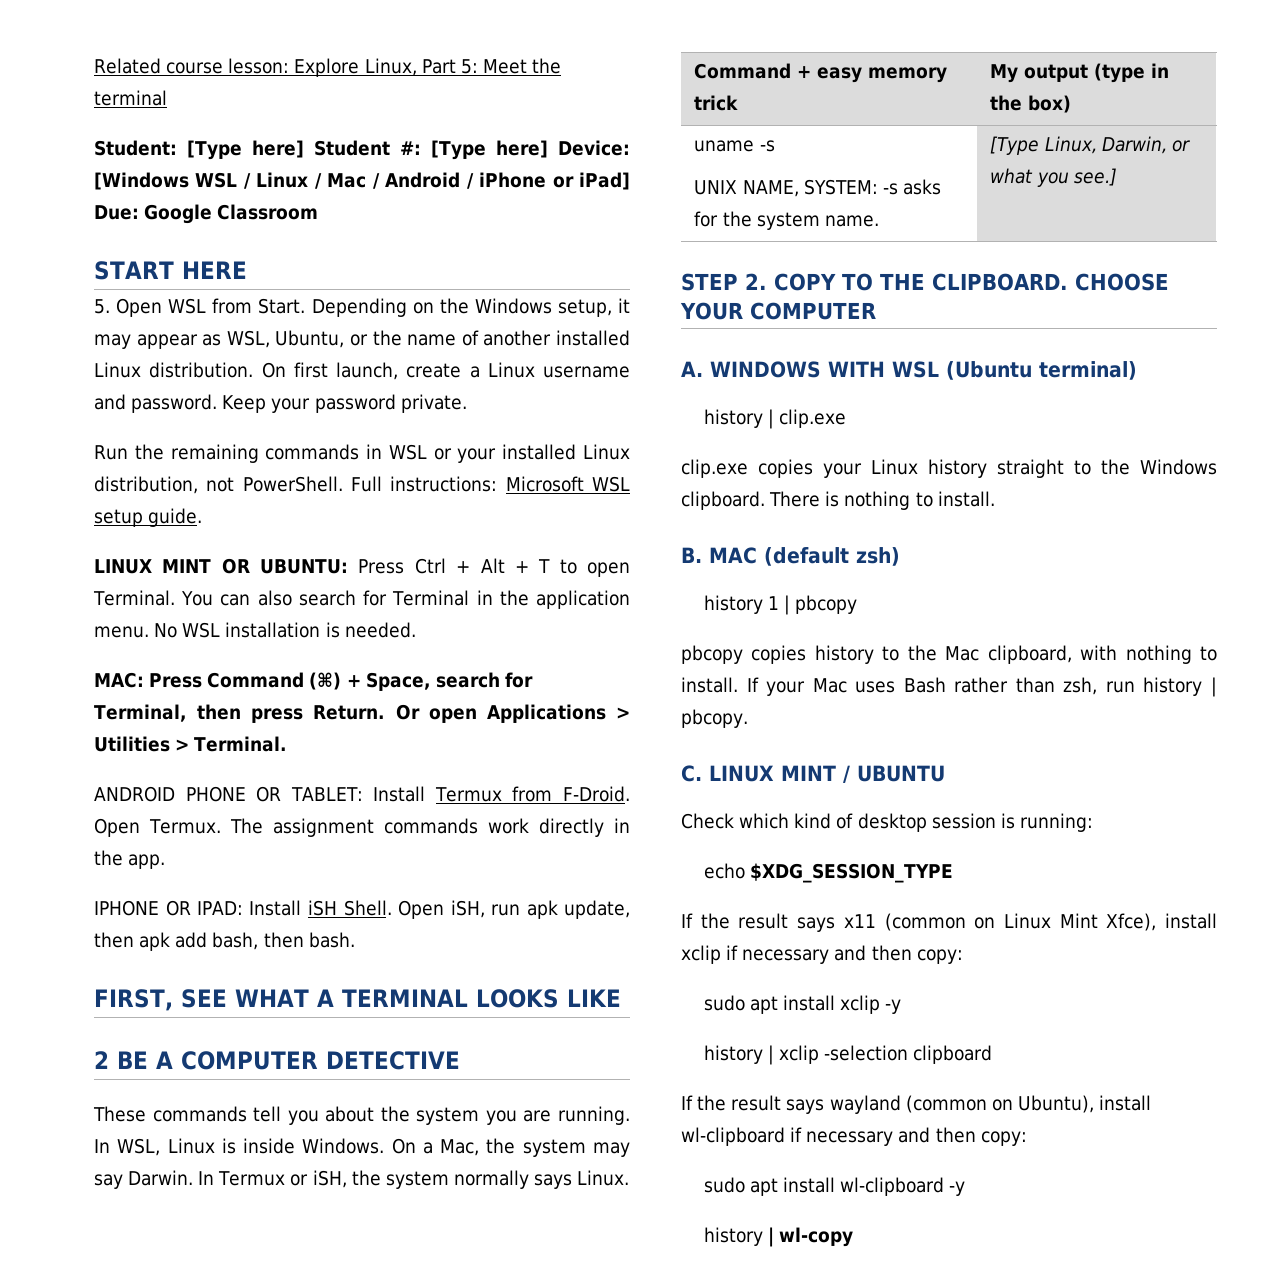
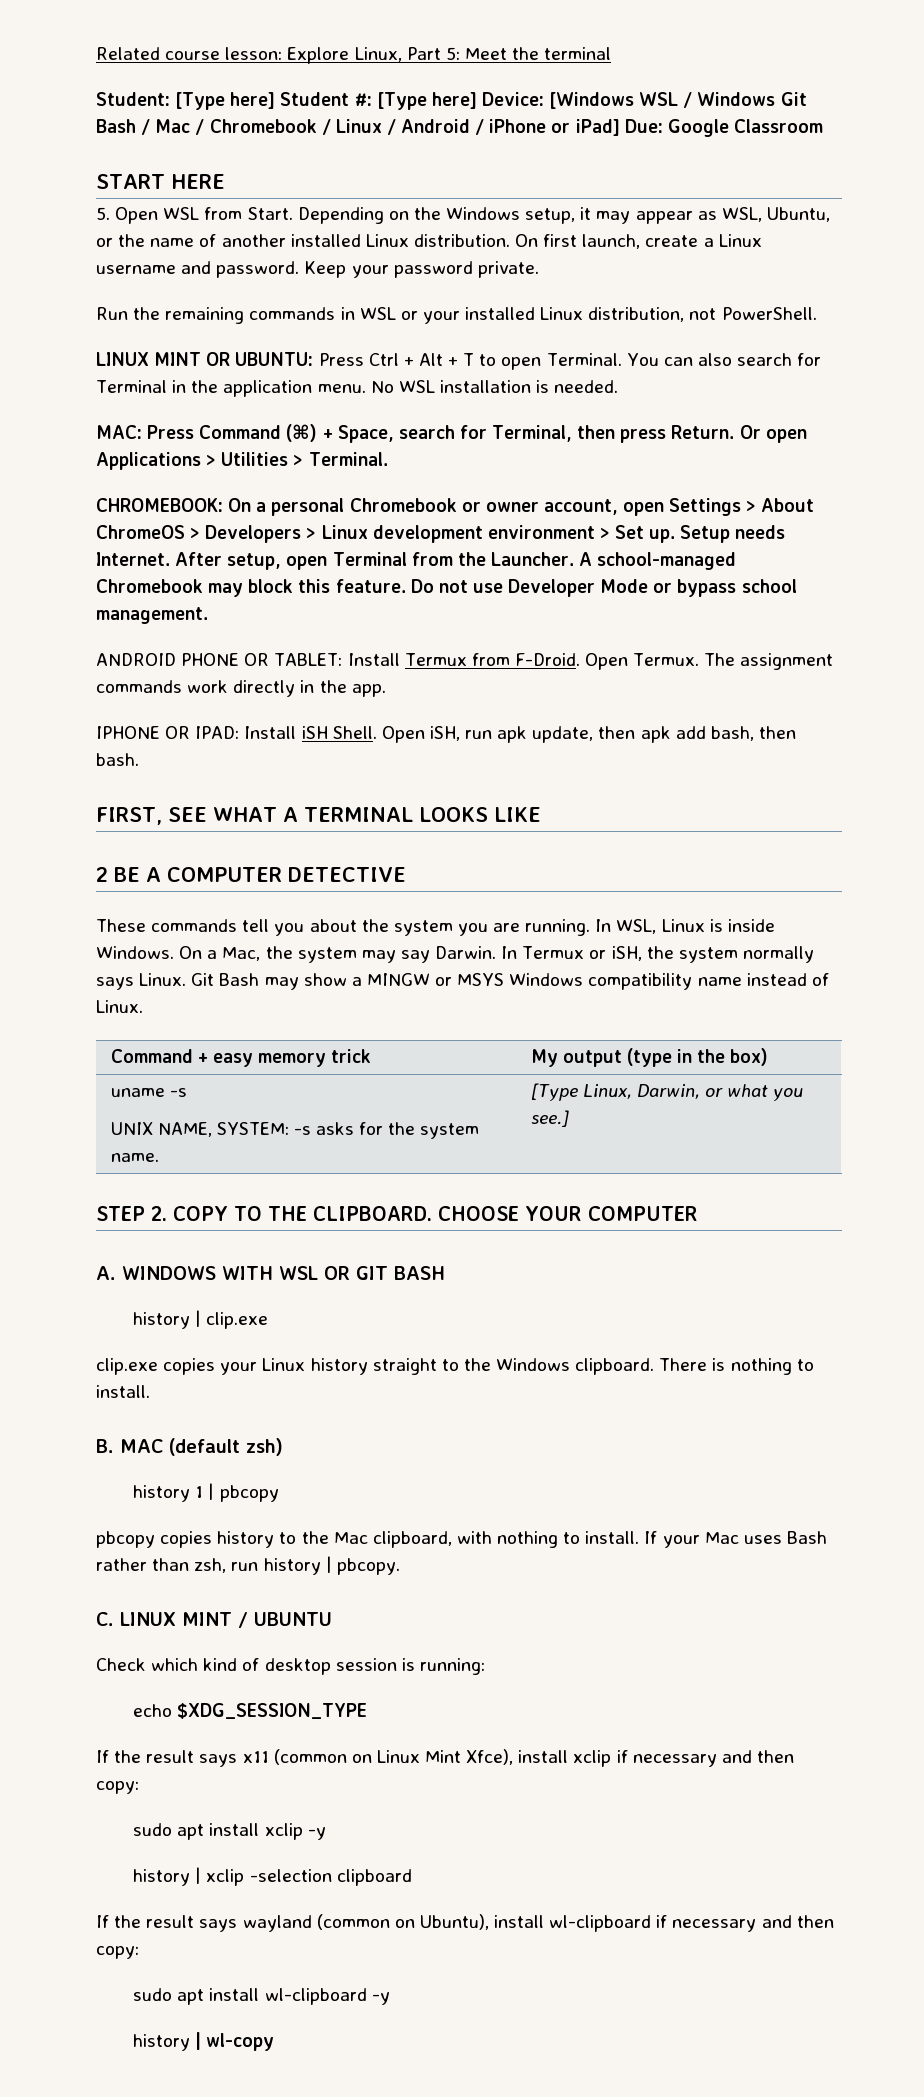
[256,172,367,189] Linux / Mac -> [697,92,807,106] [96,119,382,135] Windows Git Bash / Mac / Chromebook / Linux
[351,476,631,492] [94,508,203,527] Full instructions: Microsoft WSL setup guide. -> (817, 313) none
(288, 744) none -> [96,498,815,516] [96,525,786,543] [96,552,737,570] [96,579,797,597] [96,607,208,624] // CHROMEBOOK: On a personal Chromebook or owner account, open Settings > About ChromeOS > Developers > Linux development environment > Set up. Setup needs Internet. After setup, open Terminal from the Launcher. A school-managed Chromebook may block this feature. Do not use Developer Mode or bypass school management.
(630, 1178) none -> [191,973,829,990] [96,1000,143,1013] Git Bash may show a MINGW or MSYS Windows compatibility name instead of Linux.
[946,361,1137,380] (Ubuntu terminal) -> [324,1266,445,1280] OR GIT BASH

